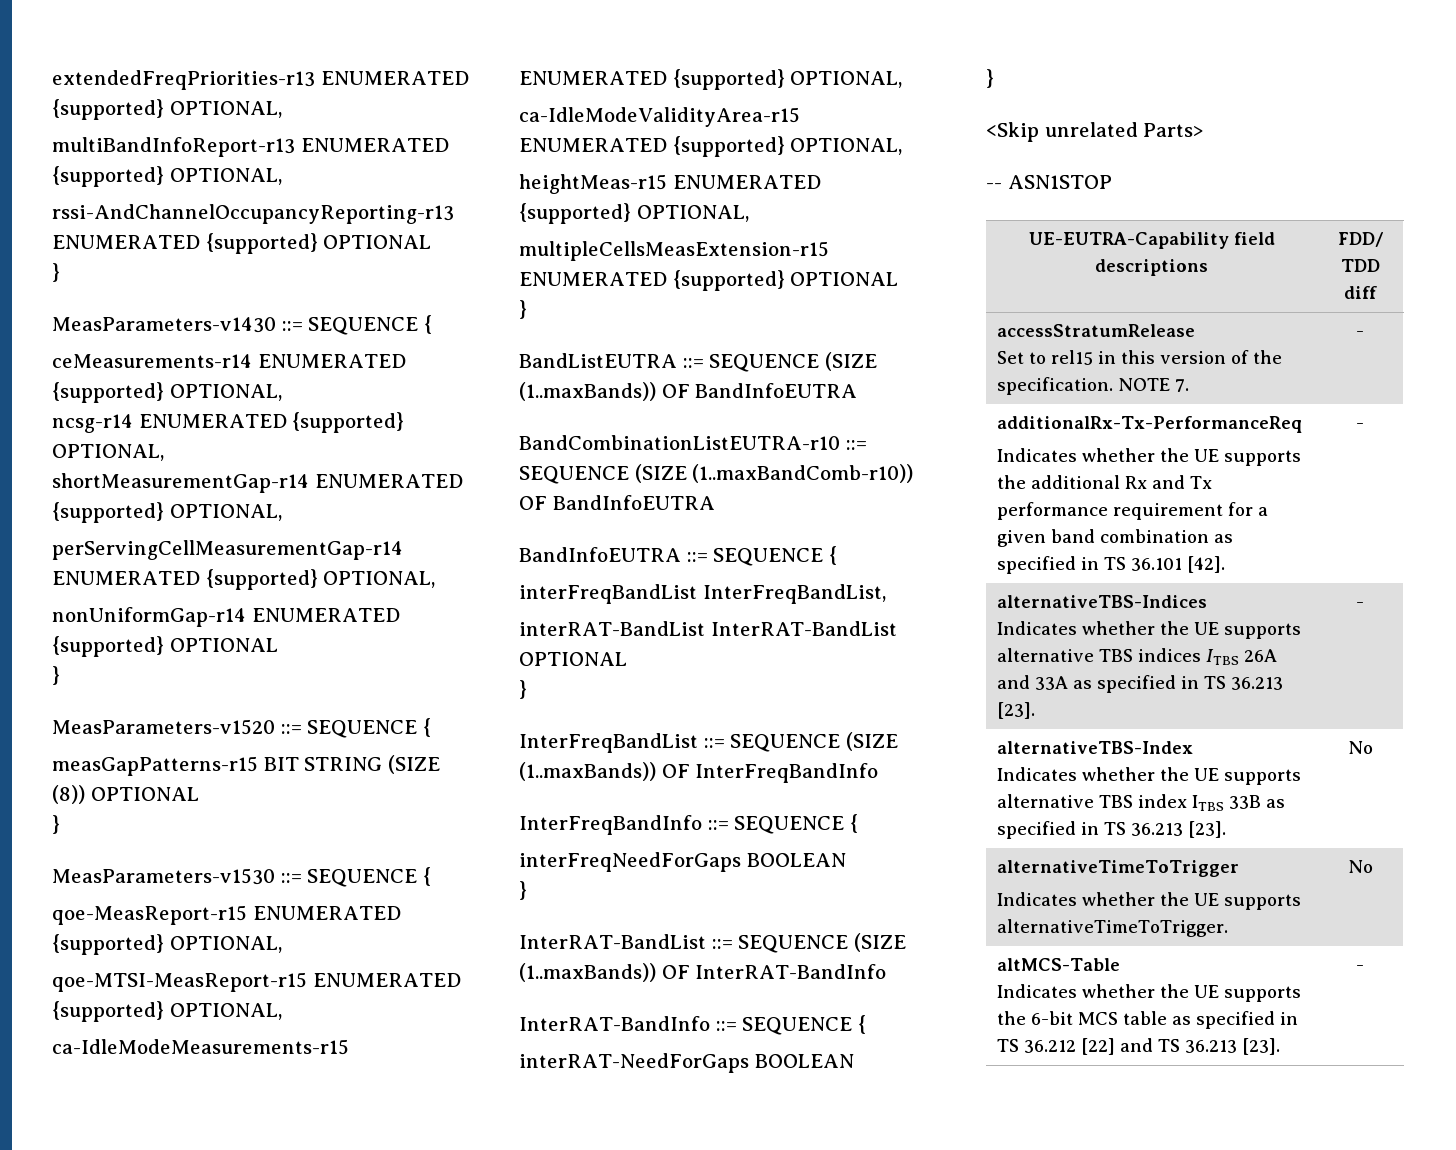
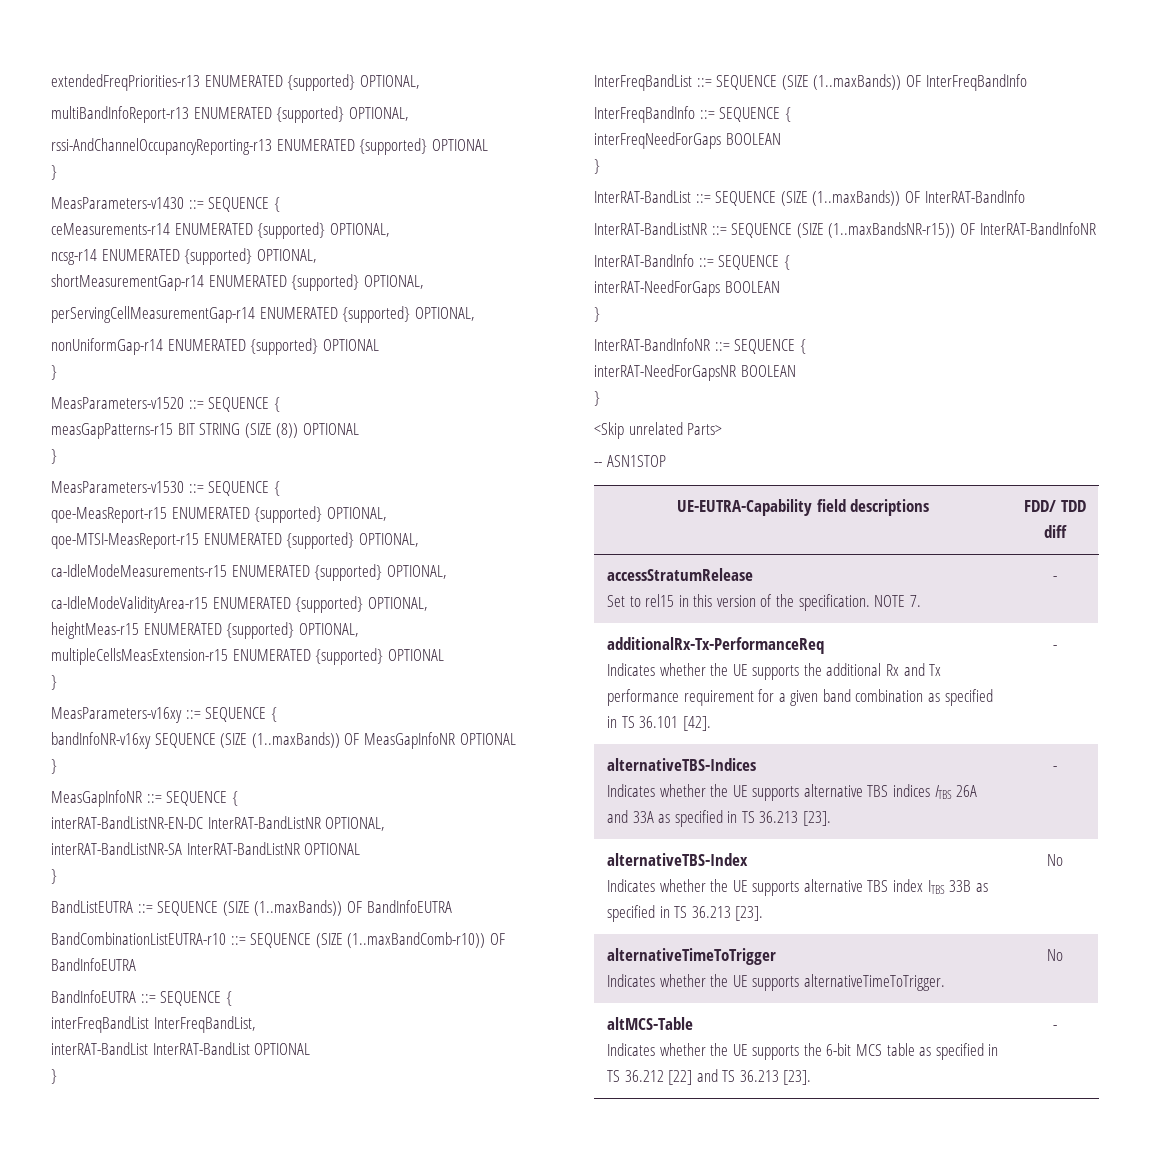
(527, 309) none -> [51,707,277,723] [51,732,516,749] [51,759,57,774] [51,790,238,807] [51,816,386,831] [51,842,361,855] [51,869,57,884] // MeasParameters-v16xy ::= SEQUENCE { // bandInfoNR-v16xy SEQUENCE (SIZE (1..maxBands)) OF MeasGapInfoNR OPTIONAL // } // MeasGapInfoNR ::= SEQUENCE { // interRAT-BandListNR-EN-DC InterRAT-BandListNR OPTIONAL, // interRAT-BandListNR-SA InterRAT-BandListNR OPTIONAL // }
(887, 971) none -> [594,222,1096,238] // InterRAT-BandListNR ::= SEQUENCE (SIZE (1..maxBandsNR-r15)) OF InterRAT-BandInfoNR
(994, 78) none -> [594,338,806,354] [594,364,796,381] [594,391,600,406] // InterRAT-BandInfoNR ::= SEQUENCE { // interRAT-NeedForGapsNR BOOLEAN // }

